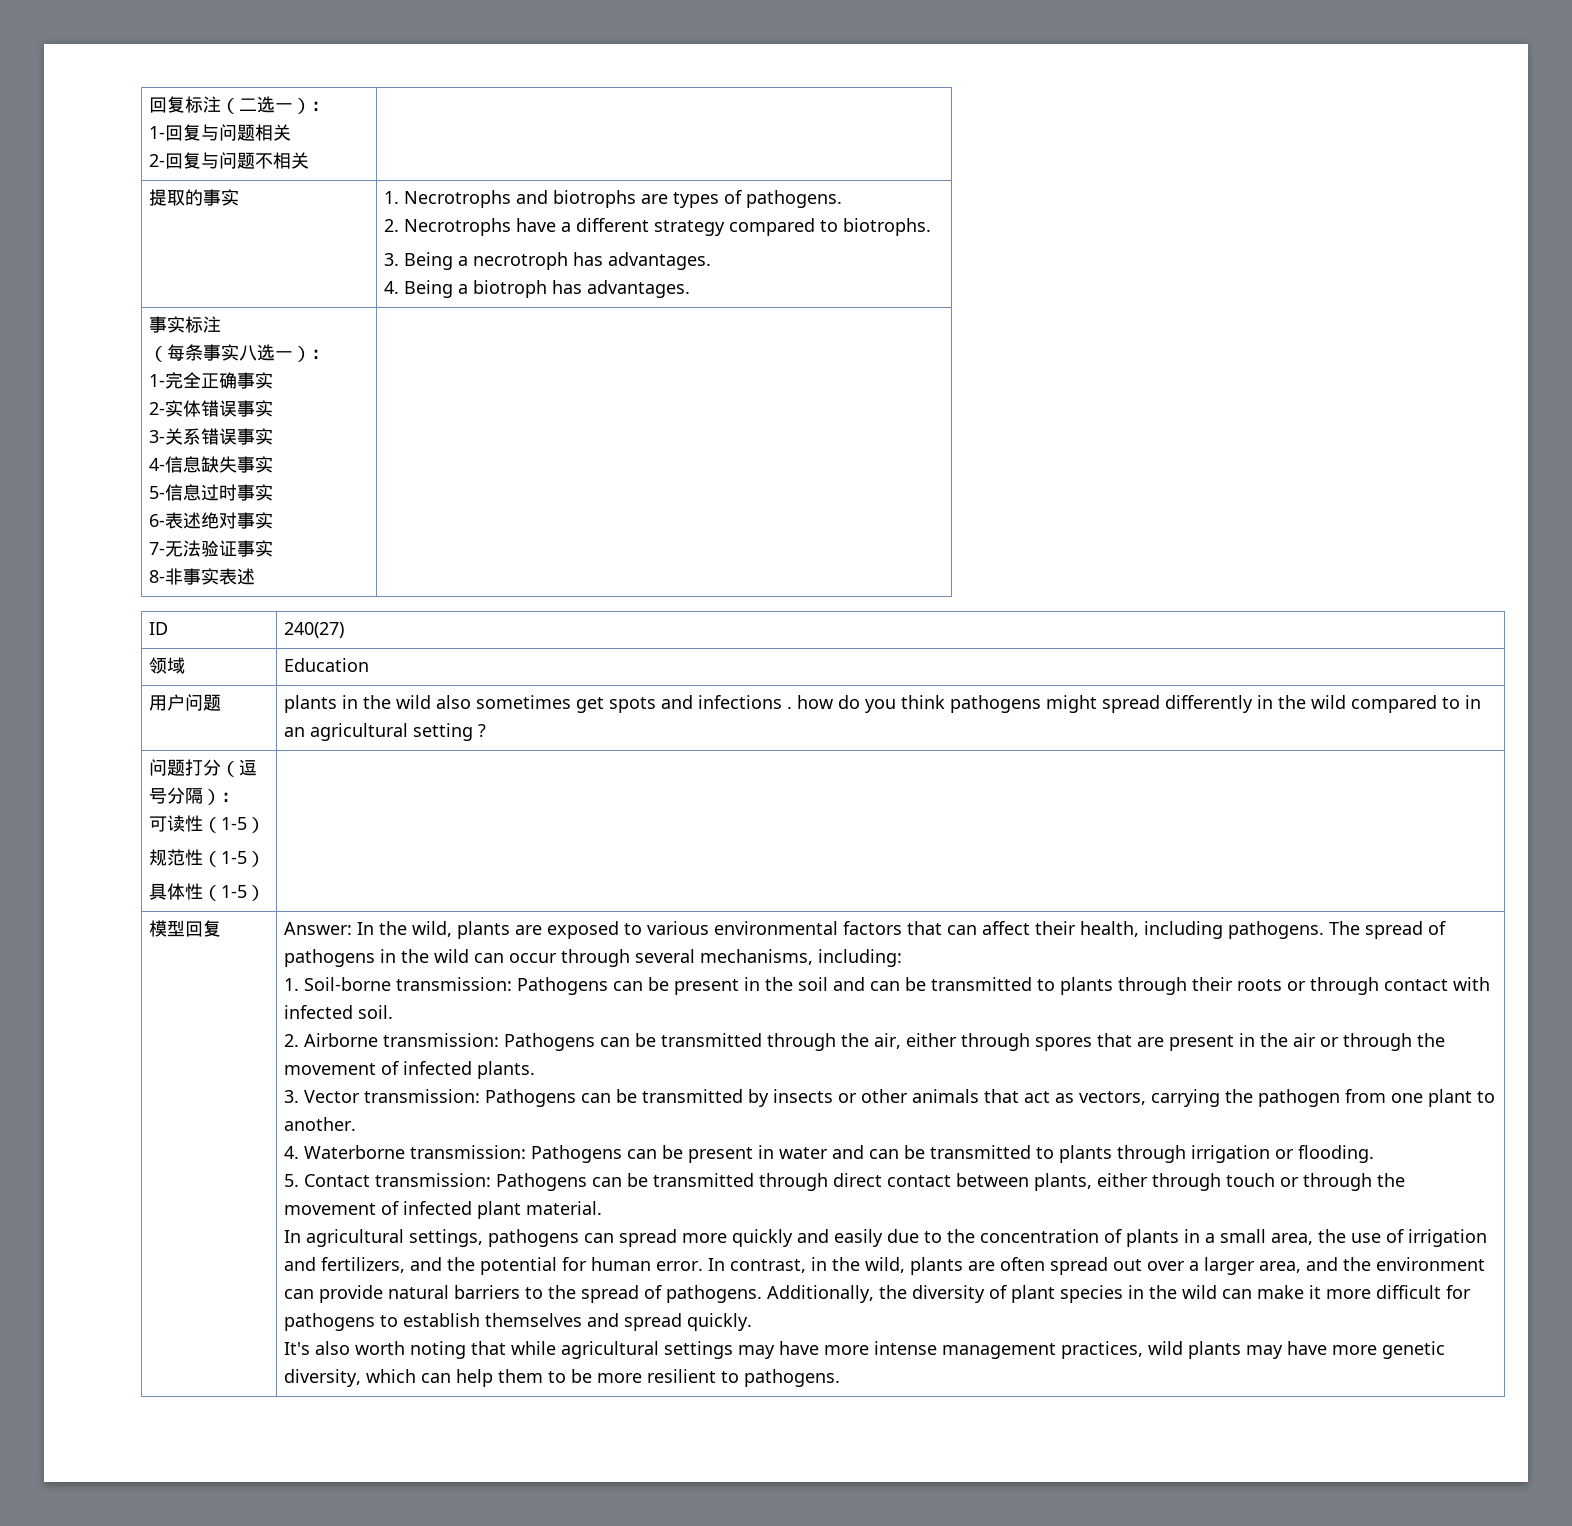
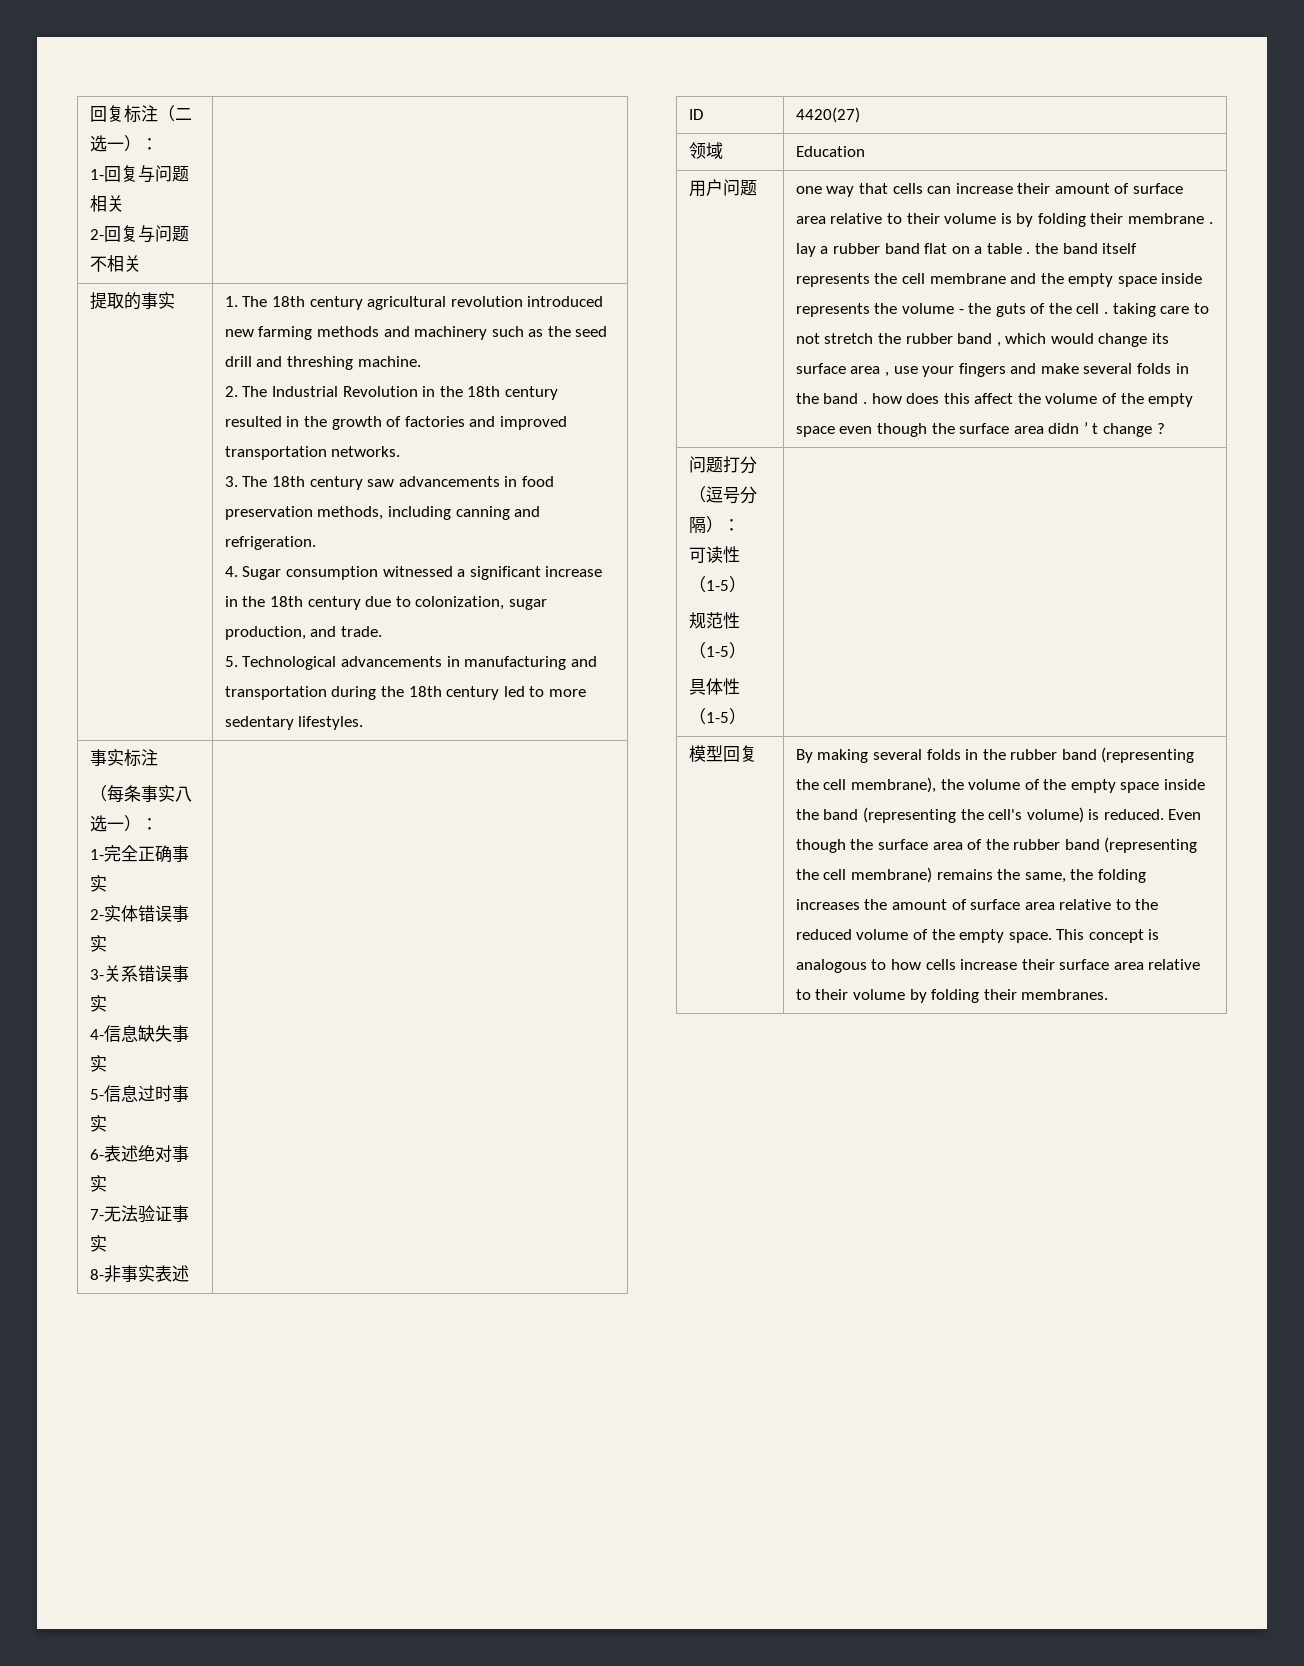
[404,190,843,208] [384,218,932,236] [384,252,712,270] [384,280,691,298] Necrotrophs and biotrophs are types of pathogens. // 2. Necrotrophs have a different strategy compared to biotrophs. // 3. Being a necrotroph has advantages. // 4. Being a biotroph has advantages. -> [242,296,604,310] [224,326,608,340] [224,356,421,370] [224,386,558,400] [224,416,567,430] [224,446,401,460] [224,476,554,490] [224,506,541,520] [224,536,316,550] [224,566,603,580] [224,596,547,610] [224,626,382,640] [224,656,597,670] [224,686,586,700] [224,716,364,730] The 18th century agricultural revolution introduced new farming methods and machinery such as the seed drill and threshing machine. // 2. The Industrial Revolution in the 18th century resulted in the growth of factories and improved transportation networks. // 3. The 18th century saw advancements in food preservation methods, including canning and refrigeration. // 4. Sugar consumption witnessed a significant increase in the 18th century due to colonization, sugar production, and trade. // 5. Technological advancements in manufacturing and transportation during the 18th century led to more sedentary lifestyles.
[284,622,345,638] 240(27) -> [795,107,860,123] 4420(27)
[284,695,1482,713] [284,723,474,741] plants in the wild also sometimes get spots and infections . how do you think pathogens might spread differently in the wild compared to in an agricultural setting -> [795,183,1184,197] [795,213,1213,227] [795,243,1138,257] [795,273,1203,287] [795,303,1209,317] [795,333,1170,347] [795,363,1189,377] [795,393,1194,407] [795,422,1153,437] one way that cells can increase their amount of surface area relative to their volume is by folding their membrane . lay a rubber band flat on a table . the band itself represents the cell membrane and the empty space inside represents the volume - the guts of the cell . taking care to not stretch the rubber band , which would change its surface area , use your fingers and make several folds in the band . how does this affect the volume of the empty space even though the surface area didn ’ t change
[284,921,1447,939] [284,949,903,967] [284,977,1491,995] [284,1005,394,1019] [284,1033,1446,1051] [284,1061,536,1079] [284,1089,1496,1107] [284,1117,357,1131] [284,1145,1375,1163] [284,1173,1406,1191] [284,1201,603,1219] [284,1229,1488,1247] [284,1257,1486,1275] [284,1285,1472,1303] [284,1313,753,1331] [284,1341,1446,1359] [284,1369,841,1387] Answer: In the wild, plants are exposed to various environmental factors that can affect their health, including pathogens. The spread of pathogens in the wild can occur through several mechanisms, including: // 1. Soil-borne transmission: Pathogens can be present in the soil and can be transmitted to plants through their roots or through contact with infected soil. // 2. Airborne transmission: Pathogens can be transmitted through the air, either through spores that are present in the air or through the movement of infected plants. // 3. Vector transmission: Pathogens can be transmitted by insects or other animals that act as vectors, carrying the pathogen from one plant to another. // 4. Waterborne transmission: Pathogens can be present in water and can be transmitted to plants through irrigation or flooding. // 5. Contact transmission: Pathogens can be transmitted through direct contact between plants, either through touch or through the movement of infected plant material. // In agricultural settings, pathogens can spread more quickly and easily due to the concentration of plants in a small area, the use of irrigation and fertilizers, and the potential for human error. In contrast, in the wild, plants are often spread out over a larger area, and the environment can provide natural barriers to the spread of pathogens. Additionally, the diversity of plant species in the wild can make it more difficult for pathogens to establish themselves and spread quickly. // It's also worth noting that while agricultural settings may have more intense management practices, wild plants may have more genetic diversity, which can help them to be more resilient to pathogens. -> [795,747,1195,763] [795,777,1206,793] [795,807,1202,823] [795,837,1198,853] [795,867,1146,883] [795,899,1159,910] [795,929,1160,943] [795,959,1201,973] [795,989,1109,1003] By making several folds in the rubber band (representing the cell membrane), the volume of the empty space inside the band (representing the cell's volume) is reduced. Even though the surface area of the rubber band (representing the cell membrane) remains the same, the folding increases the amount of surface area relative to the reduced volume of the empty space. This concept is analogous to how cells increase their surface area relative to their volume by folding their membranes.

